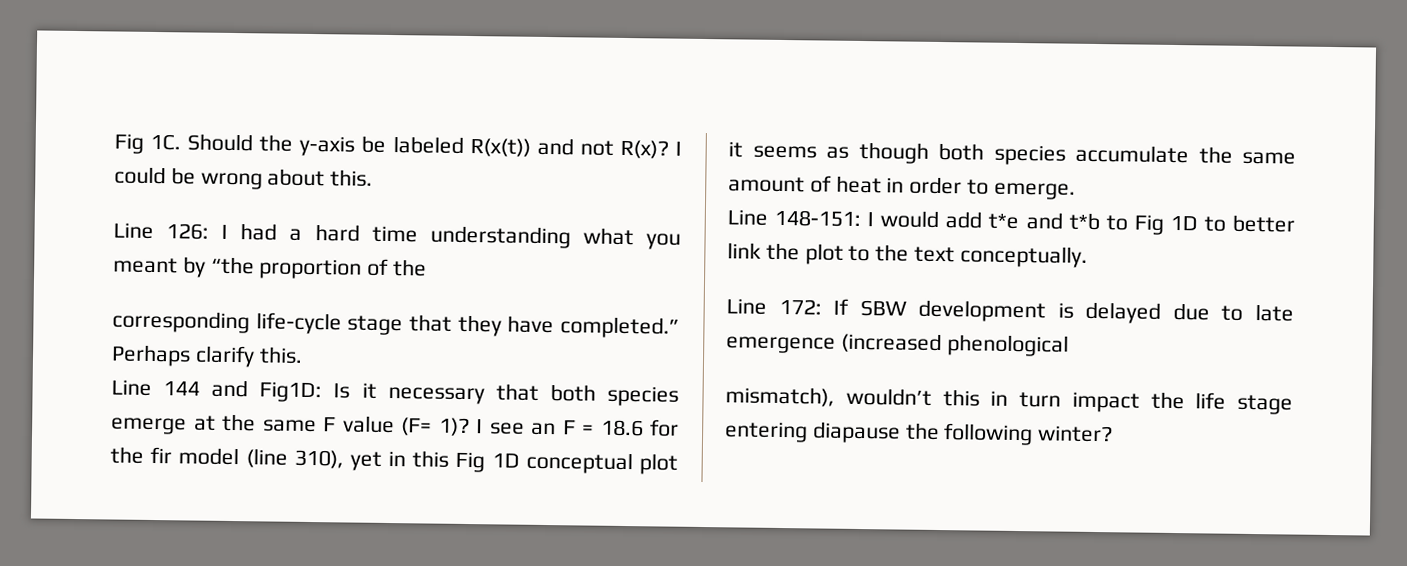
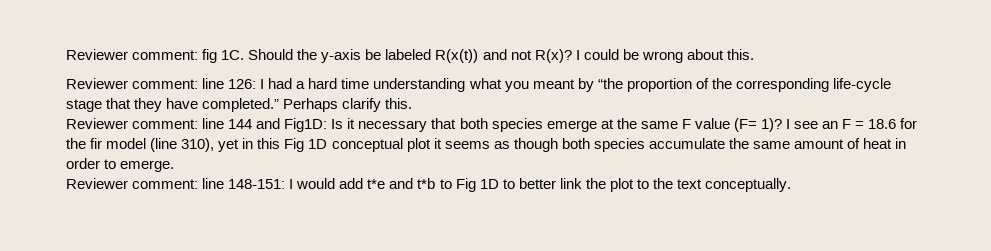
[114,133,144,154] Fig -> [66,49,218,63] Reviewer comment: fig
[113,222,154,239] Line -> [66,78,225,89] Reviewer comment: line
(428, 268) // -> (732, 83) none
[111,379,152,396] Line -> [66,118,225,129] Reviewer comment: line
[727,209,768,226] Line -> [66,178,225,189] Reviewer comment: line
[726,298,1294,324] [726,332,1069,357] [725,386,1293,415] [724,421,1114,446] // Line 172: If SBW development is delayed due to late emergence (increased phenological // mismatch), wouldn’t this in turn impact the life stage entering diapause the following winter? -> (792, 185) none

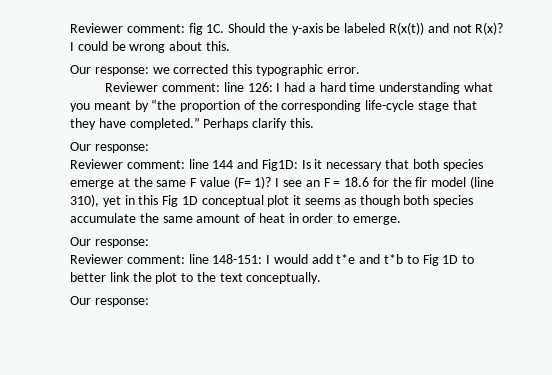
(754, 54) none -> [70,64,360,76] // Our response: we corrected this typographic error.
(413, 103) none -> [70,142,149,153] // Our response:
(175, 166) none -> [70,237,149,248] // Our response:
(792, 185) none -> [70,296,149,307] // Our response:

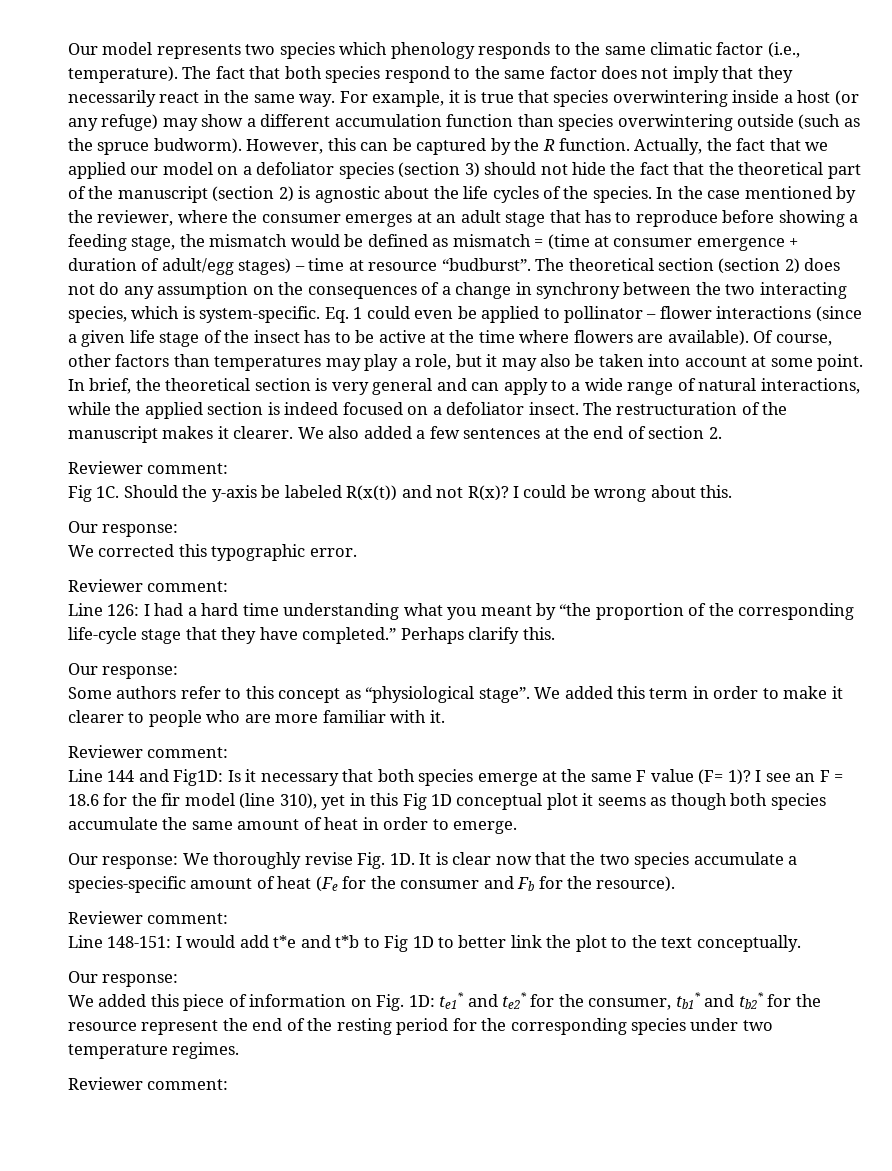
[70,23,203,35] Reviewer comment: fig -> [68,42,800,59] [68,66,793,83] [68,90,859,107] [68,114,860,131] [68,138,829,155] [68,162,861,179] [68,186,857,203] [68,210,859,227] [68,234,799,251] [68,258,841,275] [68,282,847,299] [68,306,862,323] [68,330,832,347] [68,354,864,371] [68,378,860,395] [68,402,788,419] [68,426,722,443] [68,461,229,474] [68,485,92,502] Our model represents two species which phenology responds to the same climatic factor (i.e., temperature). The fact that both species respond to the same factor does not imply that they necessarily react in the same way. For example, it is true that species overwintering inside a host (or any refuge) may show a different accumulation function than species overwintering outside (such as the spruce budworm). However, this can be captured by the R function. Actually, the fact that we applied our model on a defoliator species (section 3) should not hide the fact that the theoretical part of the manuscript (section 2) is agnostic about the life cycles of the species. In the case mentioned by the reviewer, where the consumer emerges at an adult stage that has to reproduce before showing a feeding stage, the mismatch would be defined as mismatch = (time at consumer emergence + duration of adult/egg stages) – time at resource “budburst”. The theoretical section (section 2) does not do any assumption on the consequences of a change in synchrony between the two interacting species, which is system-specific. Eq. 1 could even be applied to pollinator – flower interactions (since a given life stage of the insect has to be active at the time where flowers are available). Of course, other factors than temperatures may play a role, but it may also be taken into account at some point. In brief, the theoretical section is very general and can apply to a wide range of natural interactions, while the applied section is indeed focused on a defoliator insect. The restructuration of the manuscript makes it clearer. We also added a few sentences at the end of section 2. // Reviewer comment: // Fig
[152,67,170,74] we -> [68,545,94,557] // We
[223,82,244,92] line -> [68,603,103,616] // Line
[70,159,209,169] // Reviewer comment: line -> [68,686,843,703] [68,710,445,727] [68,745,229,758] [68,769,103,782] // Some authors refer to this concept as “physiological stage”. We added this term in order to make it clearer to people who are more familiar with it. // Reviewer comment: // Line
[70,254,209,264] // Reviewer comment: line -> [182,852,798,869] [68,876,676,893] [68,911,229,924] [68,935,103,948] We thoroughly revise Fig. 1D. It is clear now that the two species accumulate a species-specific amount of heat (Fe for the consumer and Fb for the resource). // Reviewer comment: // Line
(149, 302) none -> [68,992,821,1011] [68,1018,773,1035] [68,1042,240,1059] [68,1077,229,1090] // We added this piece of information on Fig. 1D: te1* and te2* for the consumer, tb1* and tb2* for the resource represent the end of the resting period for the corresponding species under two temperature regimes. // Reviewer comment:

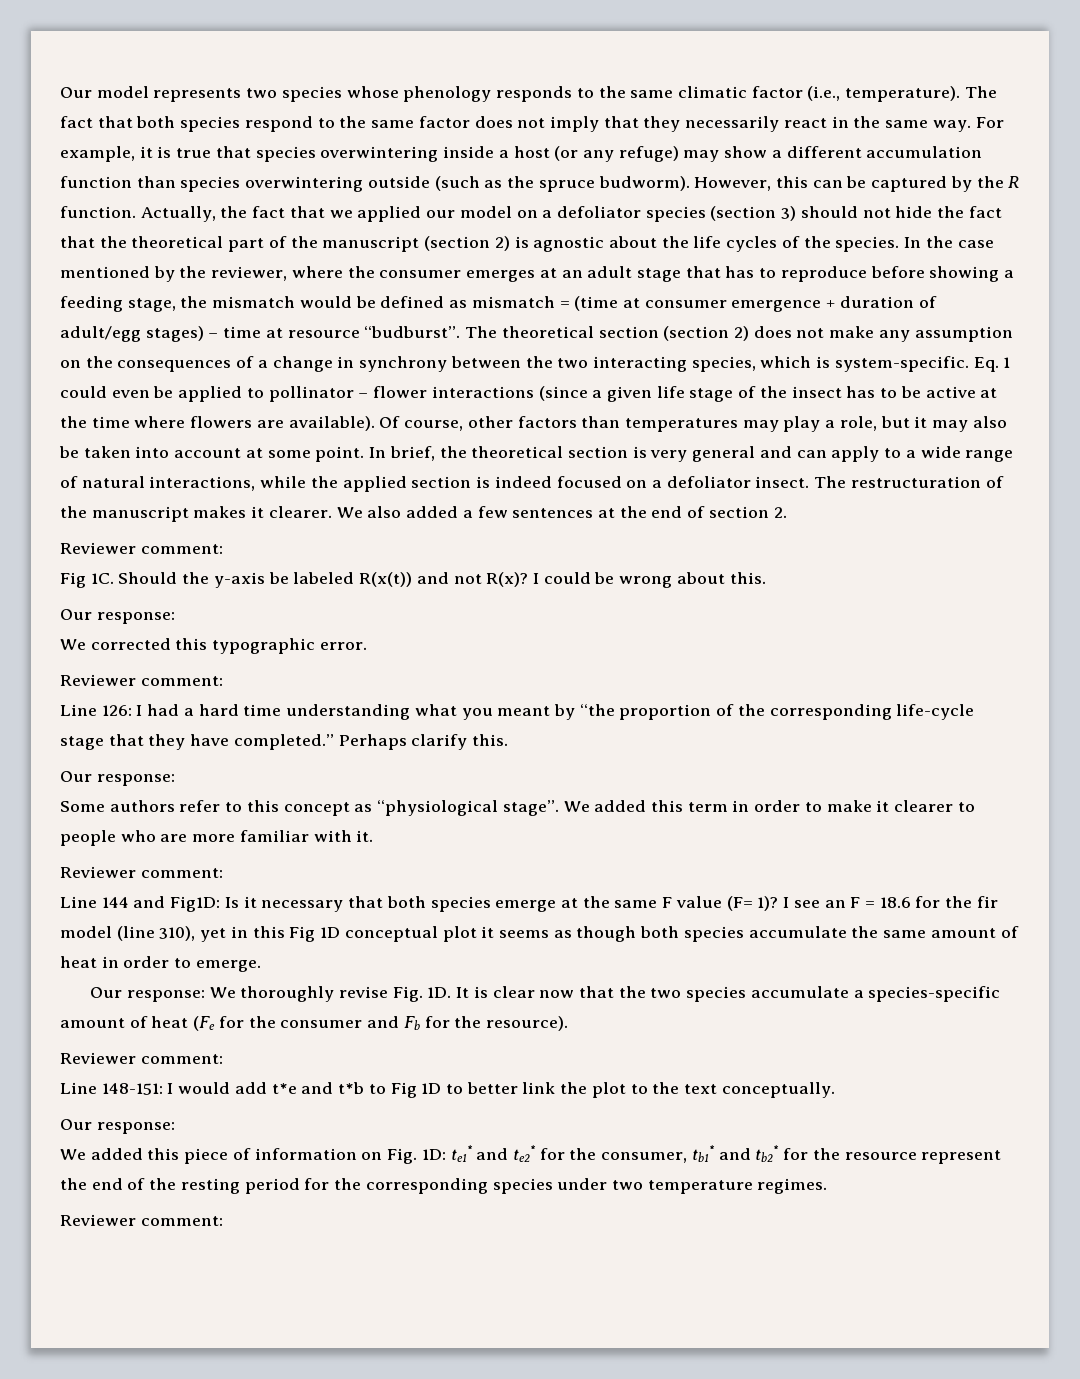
[339,42,388,55] which -> [346,86,399,98] whose
[99,282,120,295] do -> [829,326,875,338] make

